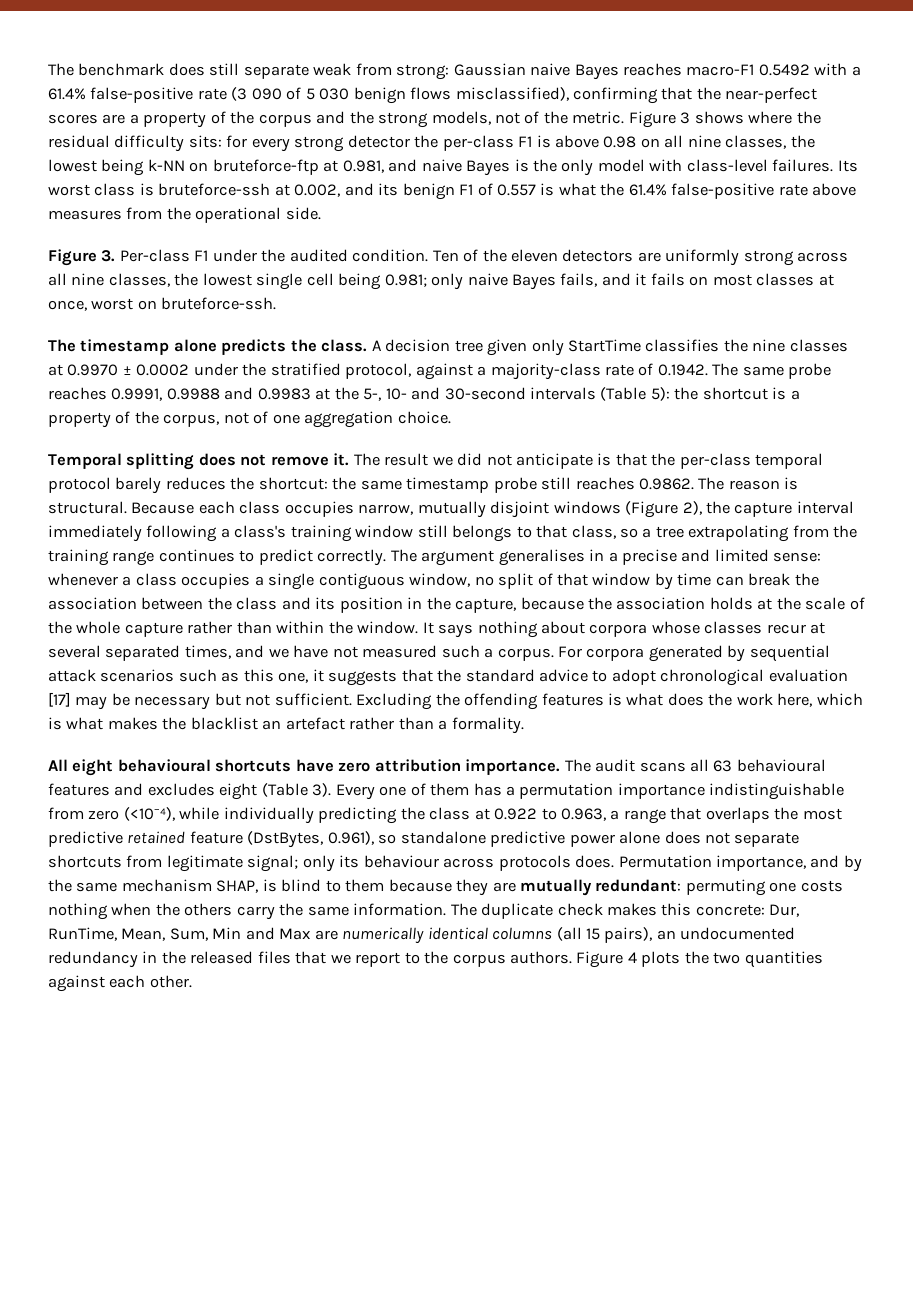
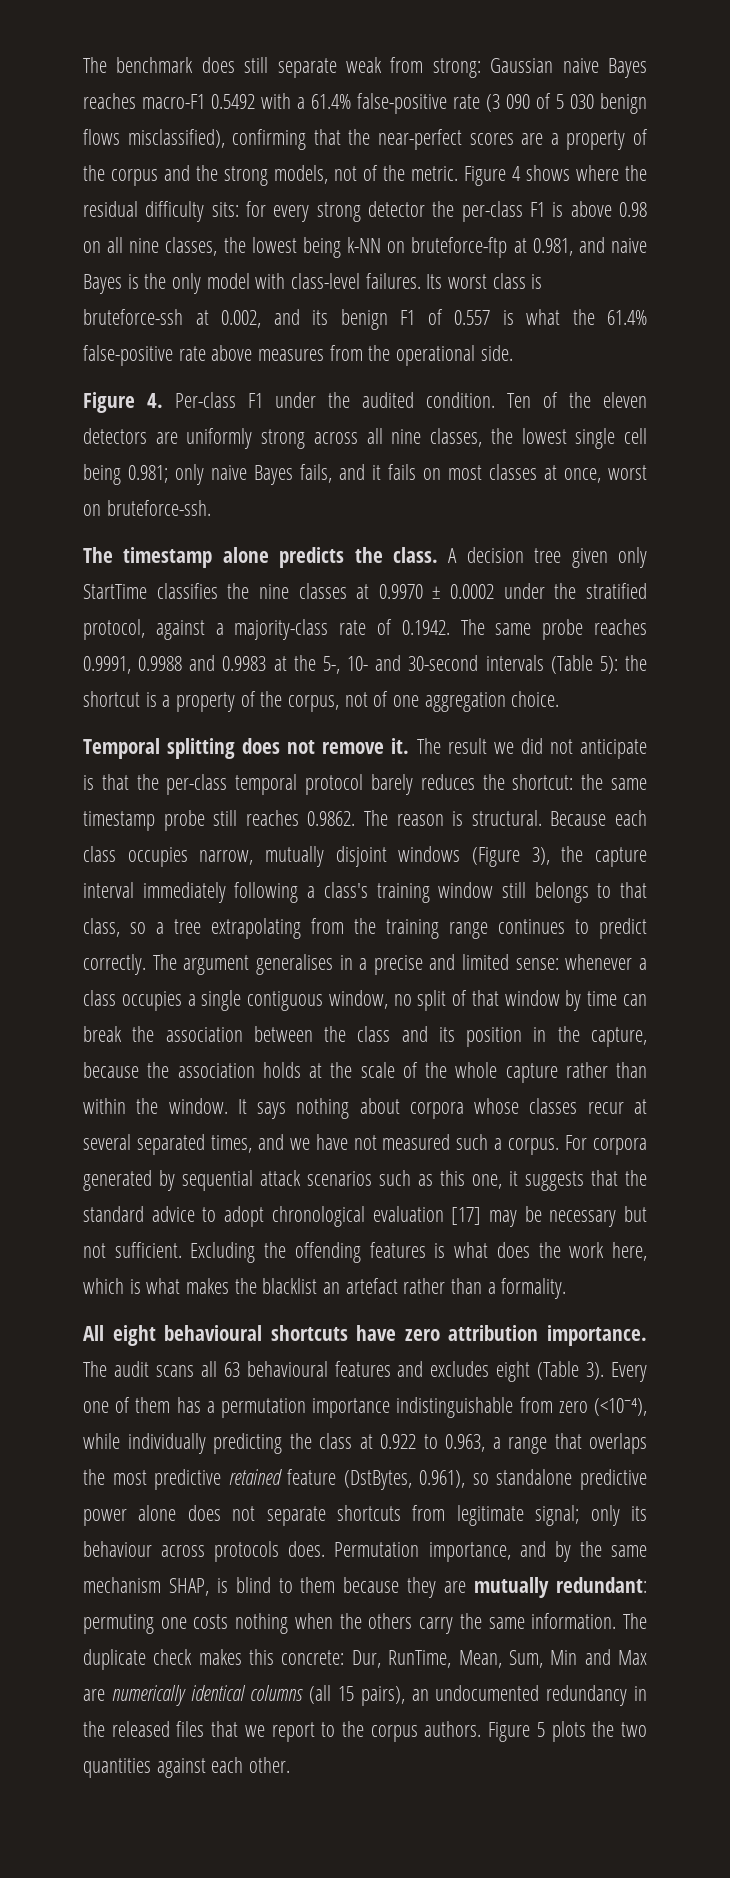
[680,112,691,124] 3 -> [512,166,521,181] 4
[101,250,116,262] 3. -> [147,393,164,408] 4.
[682,501,702,515] 2), -> [531,847,550,865] 3),
[627,952,637,963] 4 -> [536,1722,545,1737] 5

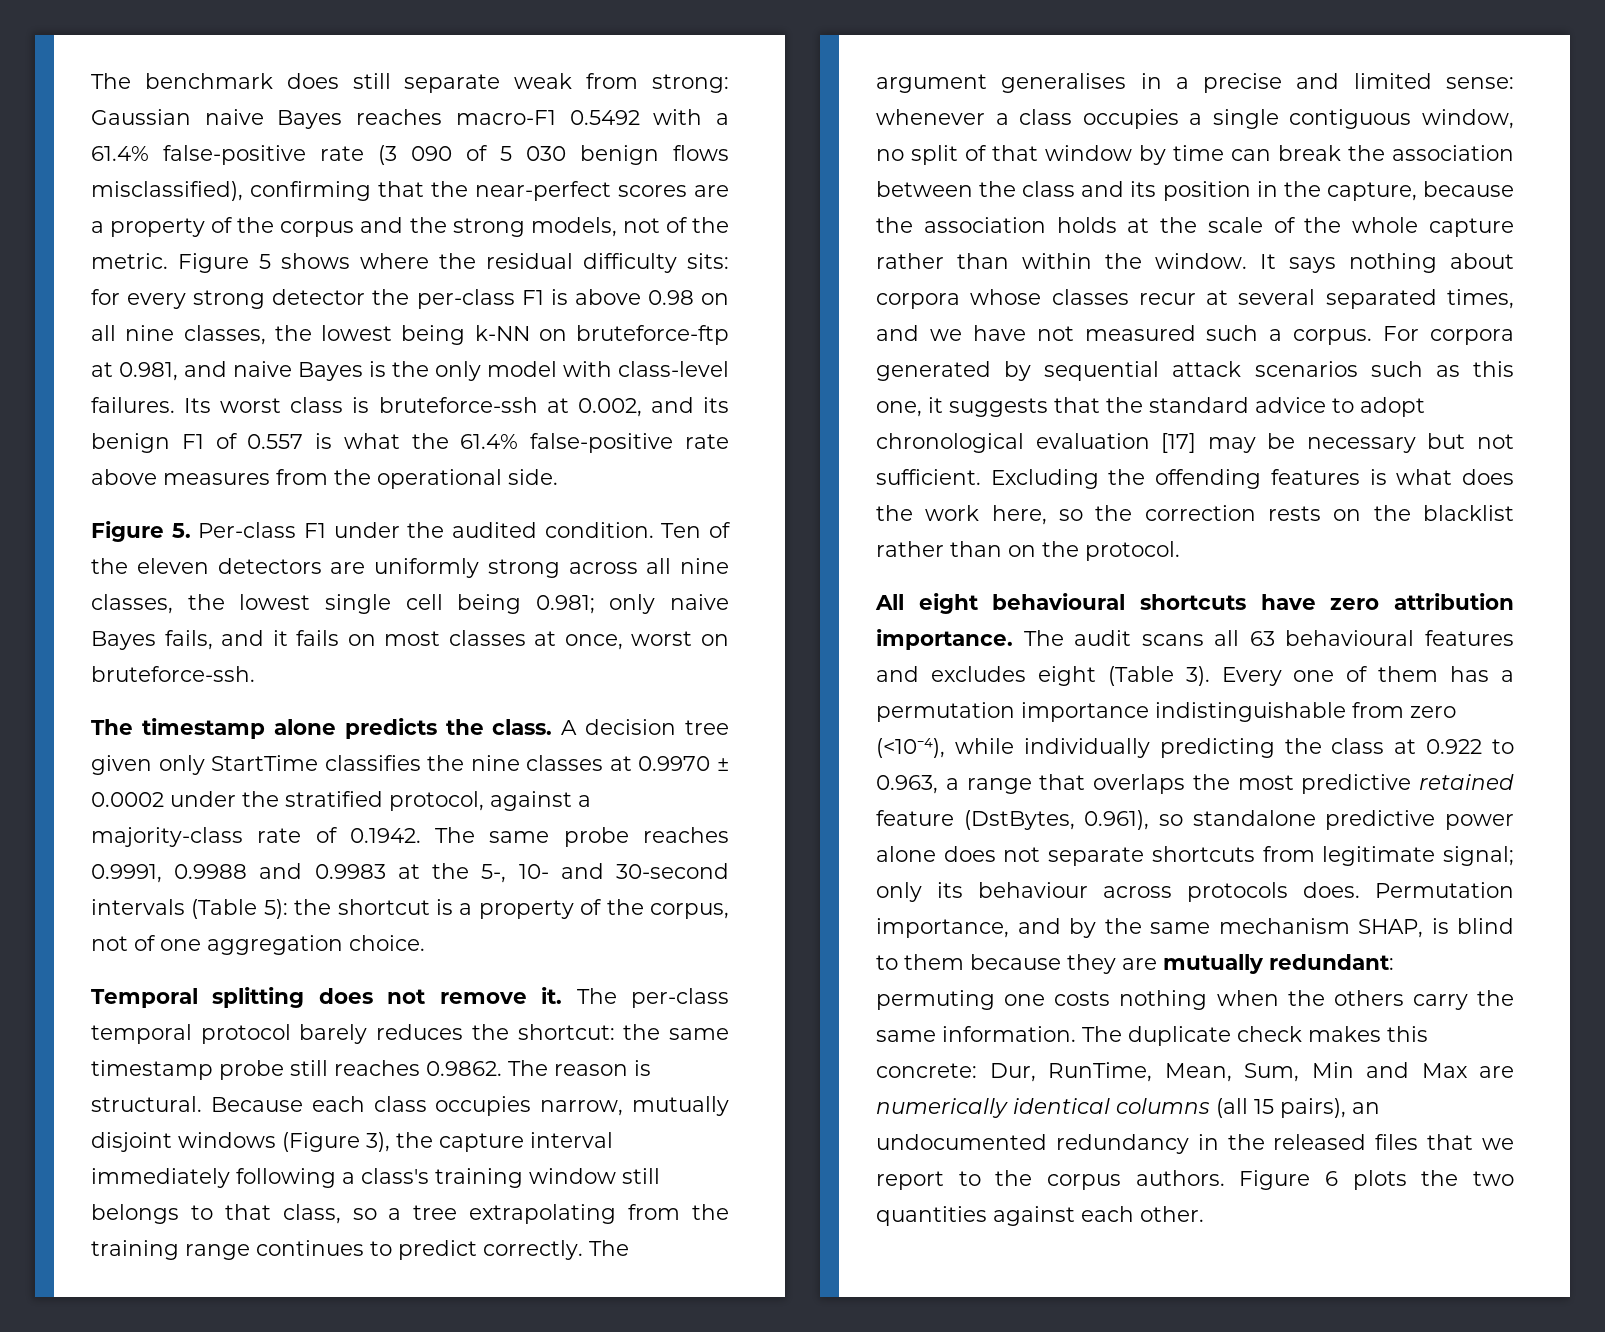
[512,166,521,181] 4 -> [259,254,271,269] 5
[147,393,164,408] 4. -> [171,523,191,538] 5.
[447,738,647,759] [83,774,159,790] result we did not anticipate is that the -> (617, 996) none
[83,1278,567,1299] which is what makes the blacklist an artefact rather than a formality. -> [1059,505,1514,521] [876,541,1180,561] so the correction rests on the blacklist rather than on the protocol.
[536,1722,545,1737] 5 -> [1325,1171,1338,1186] 6

